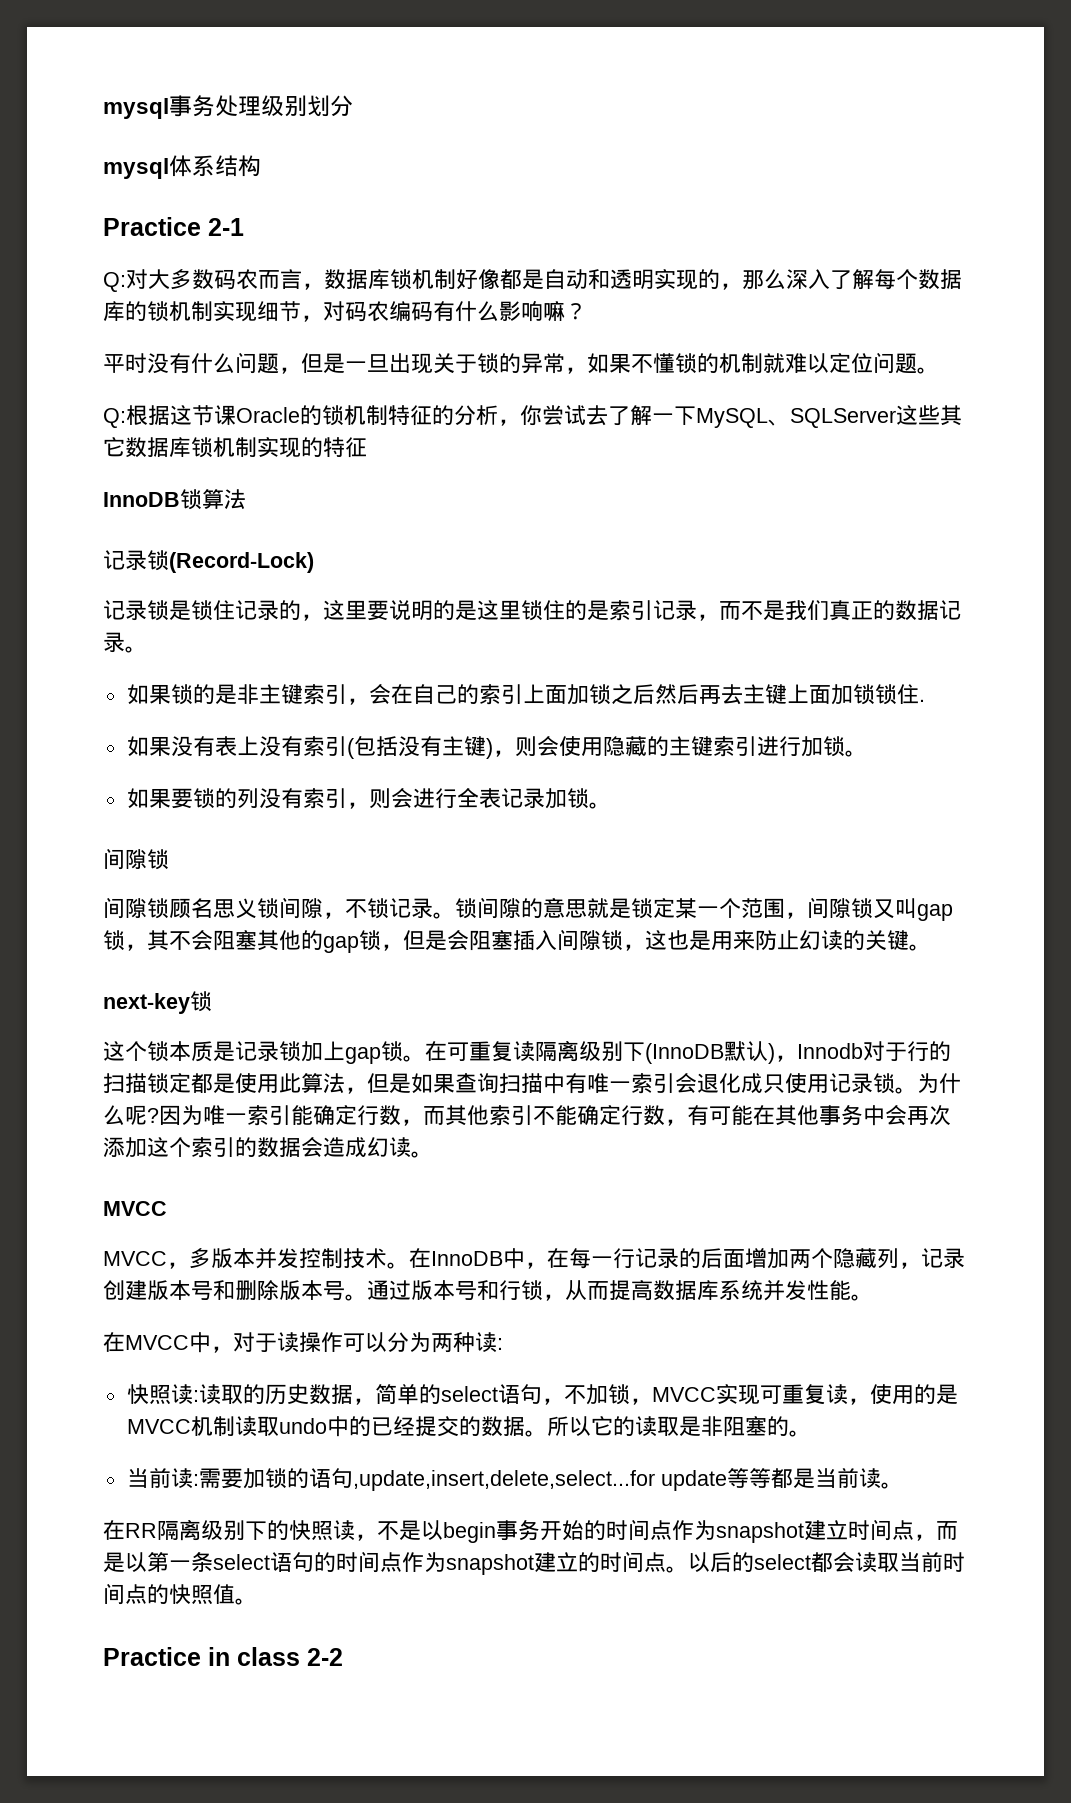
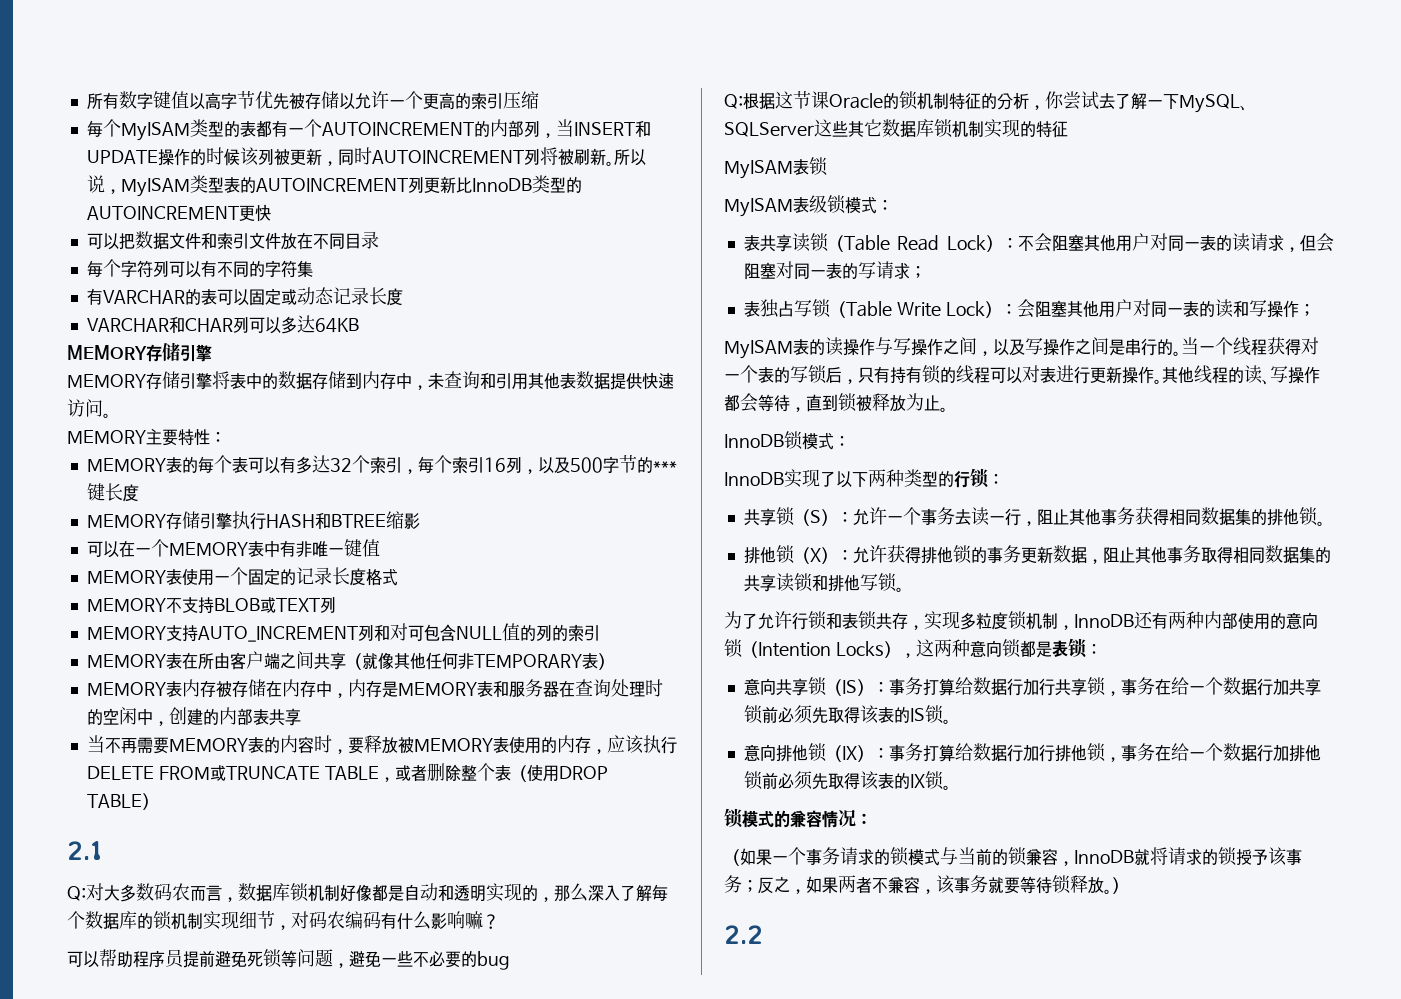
[103,95,353,119] [103,155,261,179] [103,217,244,236] mysql事务处理级别划分 // mysql体系结构 // Practice 2-1 -> [86,91,539,110] [86,119,651,141] [86,147,646,166] [86,175,582,197] [86,204,271,222] [86,231,379,250] [86,259,313,278] [86,287,403,306] [86,315,359,334] [67,342,212,362] [67,371,674,390] [67,399,111,418] [67,428,226,446] [86,455,677,474] [86,483,139,502] [86,511,420,530] [86,539,380,558] [86,567,398,586] [86,597,336,614] [86,623,600,642] [86,651,614,670] [86,679,663,698] [86,707,301,726] [86,735,677,754] [86,763,609,782] [86,793,158,810] [67,841,103,860] 所有数字键值以高字节优先被存储以允许一个更高的索引压缩 // 每个MyISAM类型的表都有一个AUTOINCREMENT的内部列，当INSERT和UPDATE操作的时候该列被更新，同时AUTOINCREMENT列将被刷新。所以说，MyISAM类型表的AUTOINCREMENT列更新比InnoDB类型的AUTOINCREMENT更快 // 可以把数据文件和索引文件放在不同目录 // 每个字符列可以有不同的字符集 // 有VARCHAR的表可以固定或动态记录长度 // VARCHAR和CHAR列可以多达64KB // MEMORY存储引擎 // MEMORY存储引擎将表中的数据存储到内存中，未查询和引用其他表数据提供快速访问。 // MEMORY主要特性： // MEMORY表的每个表可以有多达32个索引，每个索引16列，以及500字节的***键长度 // MEMORY存储引擎执行HASH和BTREE缩影 // 可以在一个MEMORY表中有非唯一键值 // MEMORY表使用一个固定的记录长度格式 // MEMORY不支持BLOB或TEXT列 // MEMORY支持AUTO_INCREMENT列和对可包含NULL值的列的索引 // MEMORY表在所由客户端之间共享（就像其他任何非TEMPORARY表） // MEMORY表内存被存储在内存中，内存是MEMORY表和服务器在查询处理时的空闲中，创建的内部表共享 // 当不再需要MEMORY表的内容时，要释放被MEMORY表使用的内存，应该执行DELETE FROM或TRUNCATE TABLE，或者删除整个表（使用DROP TABLE） // 2.1
[103,352,939,374] 平时没有什么问题，但是一旦出现关于锁的异常，如果不懂锁的机制就难以定位问题。 -> [67,949,510,970] 可以帮助程序员提前避免死锁等问题，避免一些不必要的bug
[103,489,246,510] [103,550,314,573] [103,600,961,621] [103,632,147,653] [126,684,925,705] [126,736,867,759] [126,788,611,809] [103,848,169,870] [103,897,953,921] [103,929,931,953] [103,991,212,1014] [103,1040,951,1064] [103,1073,961,1094] [103,1105,951,1126] [103,1137,433,1158] [103,1201,167,1216] [103,1248,965,1269] [103,1280,873,1301] [103,1332,503,1353] [126,1384,958,1405] [126,1416,811,1437] [126,1467,903,1491] [103,1519,958,1543] [103,1551,965,1575] [103,1583,257,1605] [103,1647,343,1666] InnoDB锁算法 // 记录锁(Record-Lock) // 记录锁是锁住记录的，这里要说明的是这里锁住的是索引记录，而不是我们真正的数据记录。 // 如果锁的是非主键索引，会在自己的索引上面加锁之后然后再去主键上面加锁锁住. // 如果没有表上没有索引(包括没有主键)，则会使用隐藏的主键索引进行加锁。 // 如果要锁的列没有索引，则会进行全表记录加锁。 // 间隙锁 // 间隙锁顾名思义锁间隙，不锁记录。锁间隙的意思就是锁定某一个范围，间隙锁又叫gap锁，其不会阻塞其他的gap锁，但是会阻塞插入间隙锁，这也是用来防止幻读的关键。 // next-key锁 // 这个锁本质是记录锁加上gap锁。在可重复读隔离级别下(InnoDB默认)，Innodb对于行的扫描锁定都是使用此算法，但是如果查询扫描中有唯一索引会退化成只使用记录锁。为什么呢?因为唯一索引能确定行数，而其他索引不能确定行数，有可能在其他事务中会再次添加这个索引的数据会造成幻读。 // MVCC // MVCC，多版本并发控制技术。在InnoDB中，在每一行记录的后面增加两个隐藏列，记录创建版本号和删除版本号。通过版本号和行锁，从而提高数据库系统并发性能。 // 在MVCC中，对于读操作可以分为两种读: // 快照读:读取的历史数据，简单的select语句，不加锁，MVCC实现可重复读，使用的是MVCC机制读取undo中的已经提交的数据。所以它的读取是非阻塞的。 // 当前读:需要加锁的语句,update,insert,delete,select...for update等等都是当前读。 // 在RR隔离级别下的快照读，不是以begin事务开始的时间点作为snapshot建立时间点，而是以第一条select语句的时间点作为snapshot建立的时间点。以后的select都会读取当前时间点的快照值。 // Practice in class 2-2 -> [724,157,828,179] [724,195,893,217] [743,233,1334,252] [743,261,926,280] [743,299,1315,318] [724,337,1319,359] [724,365,1320,385] [724,393,948,412] [724,431,850,450] [724,468,1004,488] [743,507,1325,526] [743,545,1331,564] [743,573,904,592] [724,611,1318,630] [724,638,1102,658] [743,677,1321,696] [743,705,951,724] [743,743,1321,762] [743,771,951,790] [724,808,872,828] [724,847,1302,866] [724,875,1128,894] [724,925,763,944] MyISAM表锁 // MyISAM表级锁模式： // 表共享读锁（Table Read Lock）：不会阻塞其他用户对同一表的读请求，但会阻塞对同一表的写请求； // 表独占写锁（Table Write Lock）：会阻塞其他用户对同一表的读和写操作； // MyISAM表的读操作与写操作之间，以及写操作之间是串行的。当一个线程获得对一个表的写锁后，只有持有锁的线程可以对表进行更新操作。其他线程的读、写操作都会等待，直到锁被释放为止。 // InnoDB锁模式： // InnoDB实现了以下两种类型的行锁： // 共享锁（S）：允许一个事务去读一行，阻止其他事务获得相同数据集的排他锁。 // 排他锁（X）：允许获得排他锁的事务更新数据，阻止其他事务取得相同数据集的共享读锁和排他写锁。 // 为了允许行锁和表锁共存，实现多粒度锁机制，InnoDB还有两种内部使用的意向锁（Intention Locks），这两种意向锁都是表锁： // 意向共享锁（IS）：事务打算给数据行加行共享锁，事务在给一个数据行加共享锁前必须先取得该表的IS锁。 // 意向排他锁（IX）：事务打算给数据行加行排他锁，事务在给一个数据行加排他锁前必须先取得该表的IX锁。 // 锁模式的兼容情况： // （如果一个事务请求的锁模式与当前的锁兼容，InnoDB就将请求的锁授予该事务；反之，如果两者不兼容，该事务就要等待锁释放。） // 2.2

